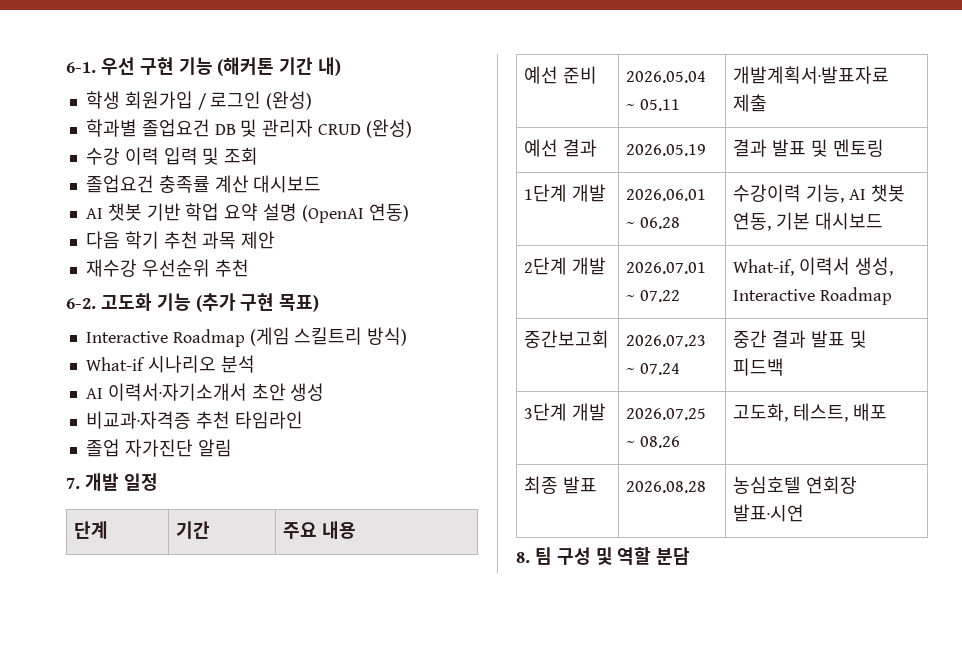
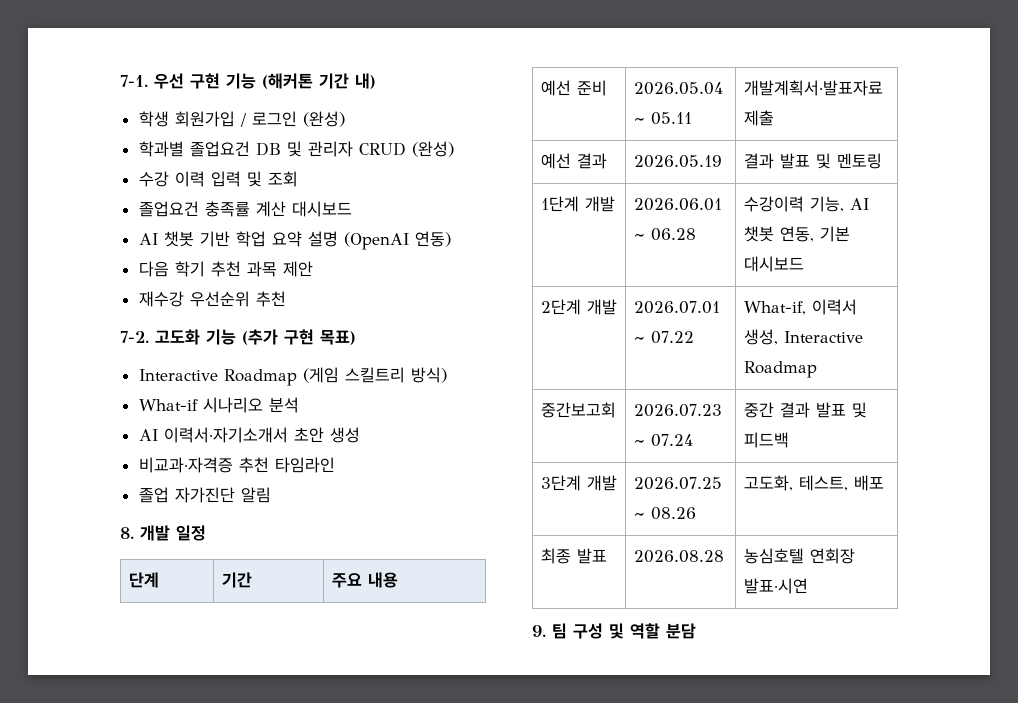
[66,62,96,73] 6-1. -> [120,75,148,87] 7-1.
[66,298,96,309] 6-2. -> [120,331,149,343] 7-2.
[66,478,80,489] 7. -> [120,527,134,539] 8.
[516,552,530,563] 8. -> [532,625,546,637] 9.

